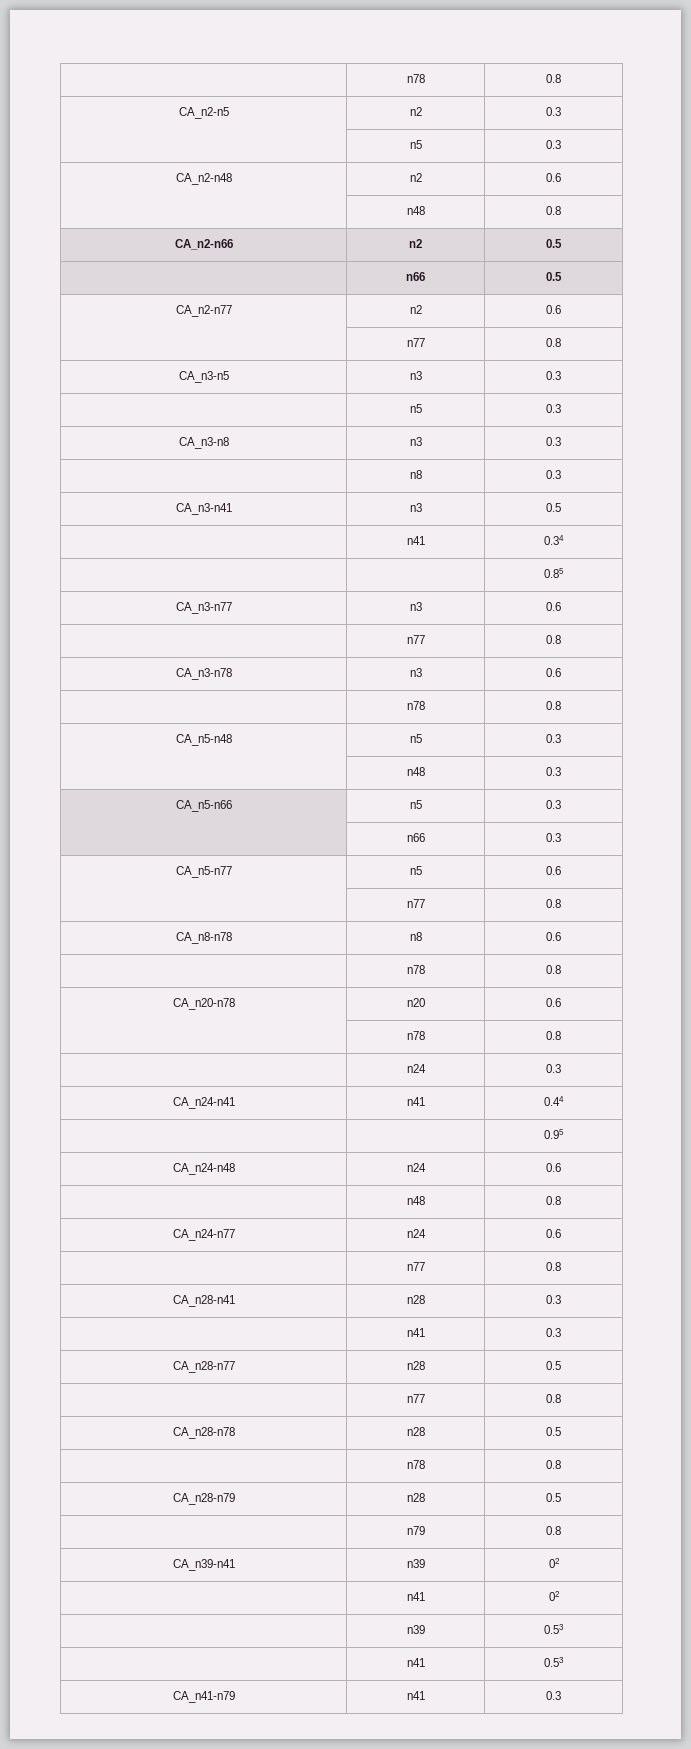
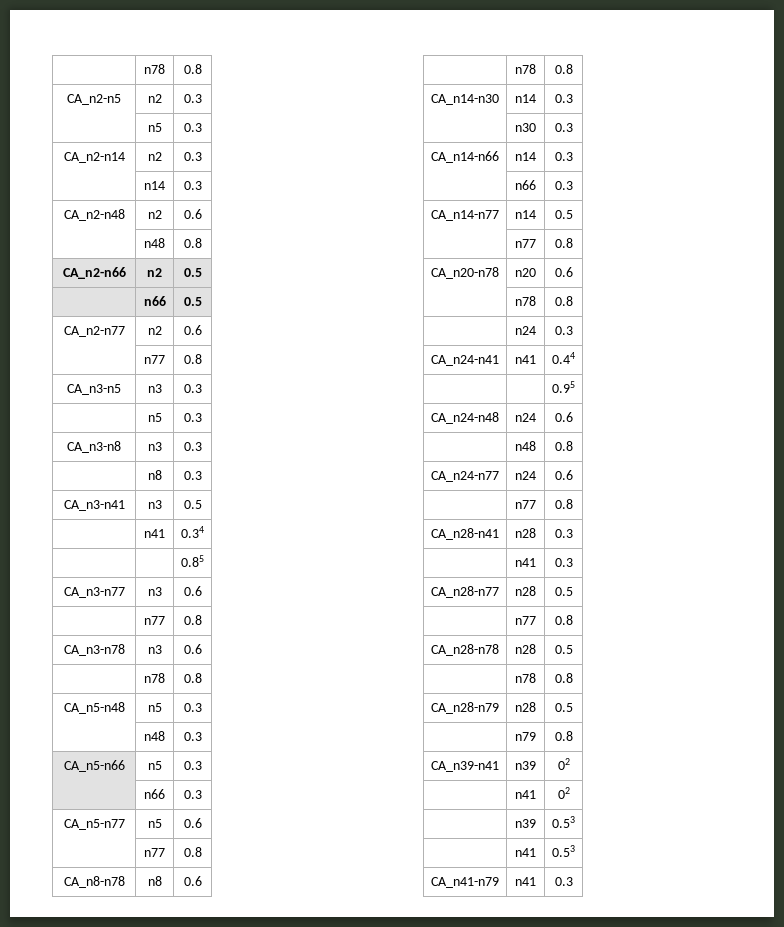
(561, 144) none -> [63,152,125,163] [147,152,162,161] [183,152,202,161] [144,181,165,190] [183,181,202,190] // CA_n2-n14 | n2 | 0.3 // | n14 | 0.3
(561, 969) none -> [431,94,499,105] [515,94,536,103] [554,94,573,103] [515,123,536,132] [554,123,573,132] [431,151,499,163] [515,152,536,161] [554,152,573,161] [515,180,536,190] [554,181,573,190] [431,210,499,221] [515,210,536,219] [554,210,573,219] [515,239,536,248] [554,238,573,248] // CA_n14-n30 | n14 | 0.3 // | n30 | 0.3 // CA_n14-n66 | n14 | 0.3 // | n66 | 0.3 // CA_n14-n77 | n14 | 0.5 // | n77 | 0.8

